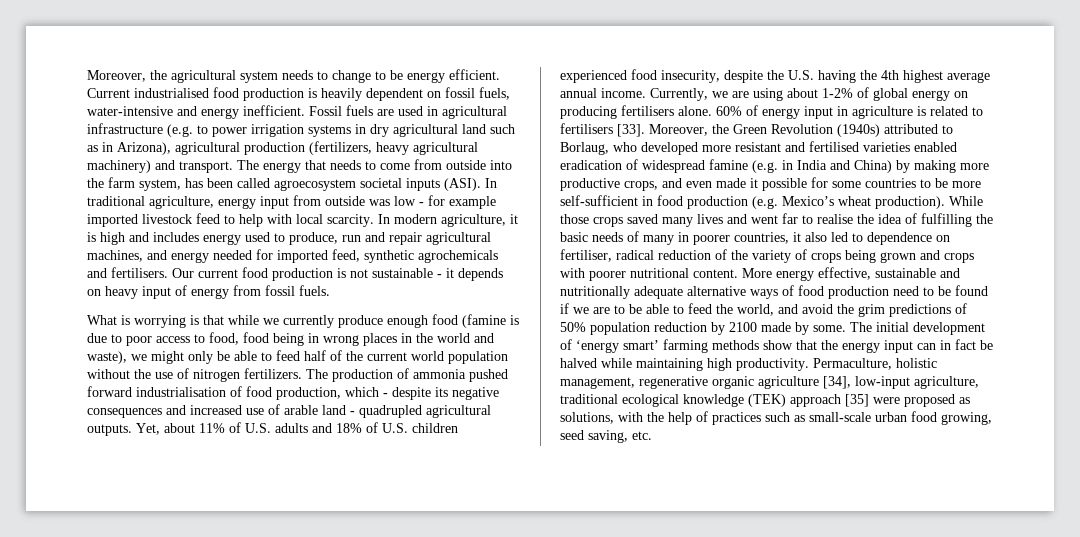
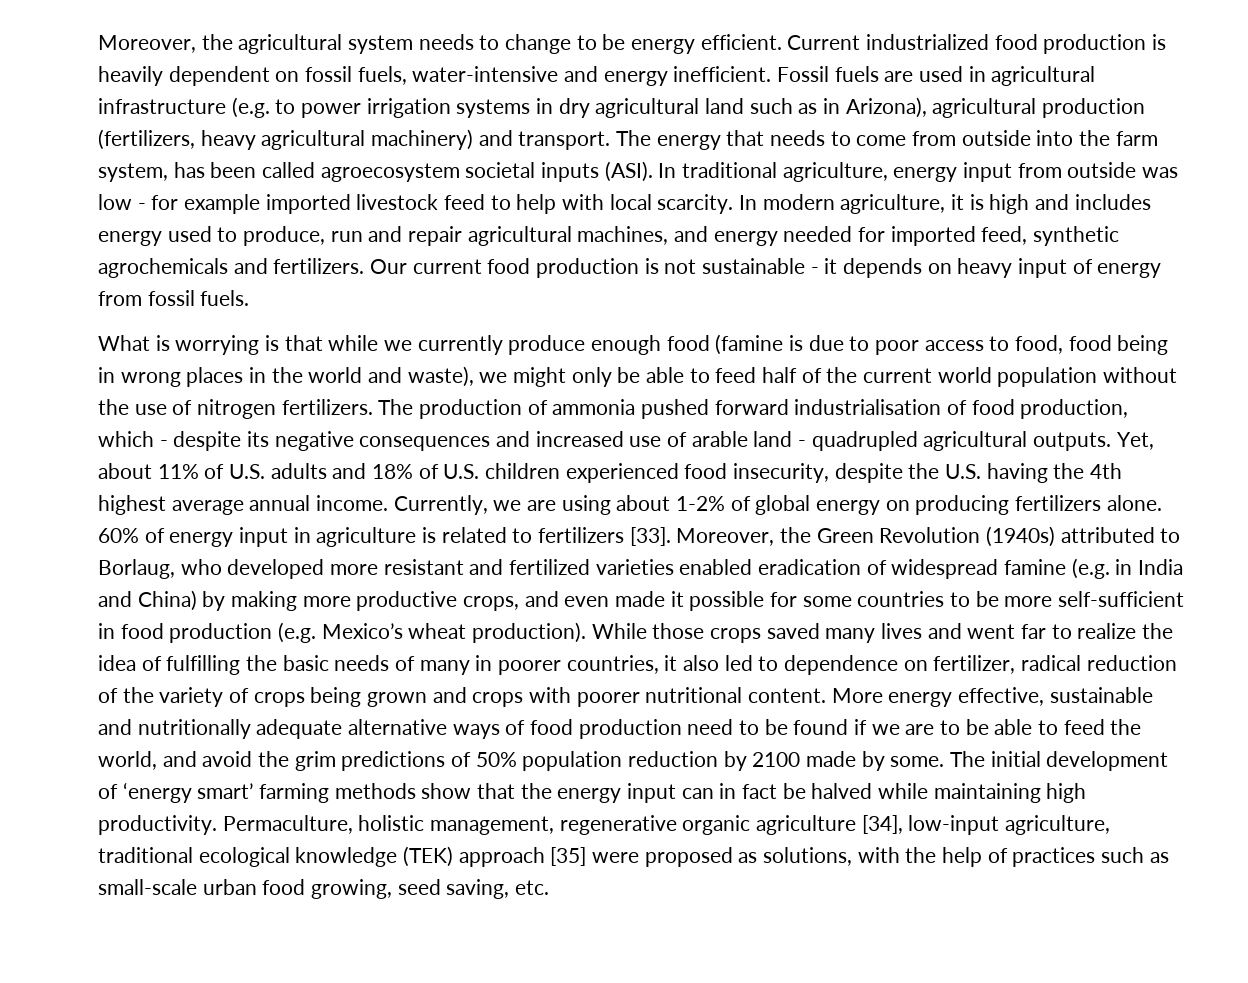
[134,88,209,98] industrialised -> [866,34,990,50] industrialized
[111,267,168,278] fertilisers. -> [273,258,365,274] fertilizers.
[621,105,674,116] fertilisers -> [1015,495,1102,511] fertilizers
[560,123,613,134] fertilisers -> [538,527,625,543] fertilizers
[809,141,859,152] fertilised -> [509,559,591,575] fertilized
[817,214,853,224] realise -> [1077,623,1137,639] realize
[560,249,612,262] fertiliser, -> [933,655,1016,674] fertilizer,

